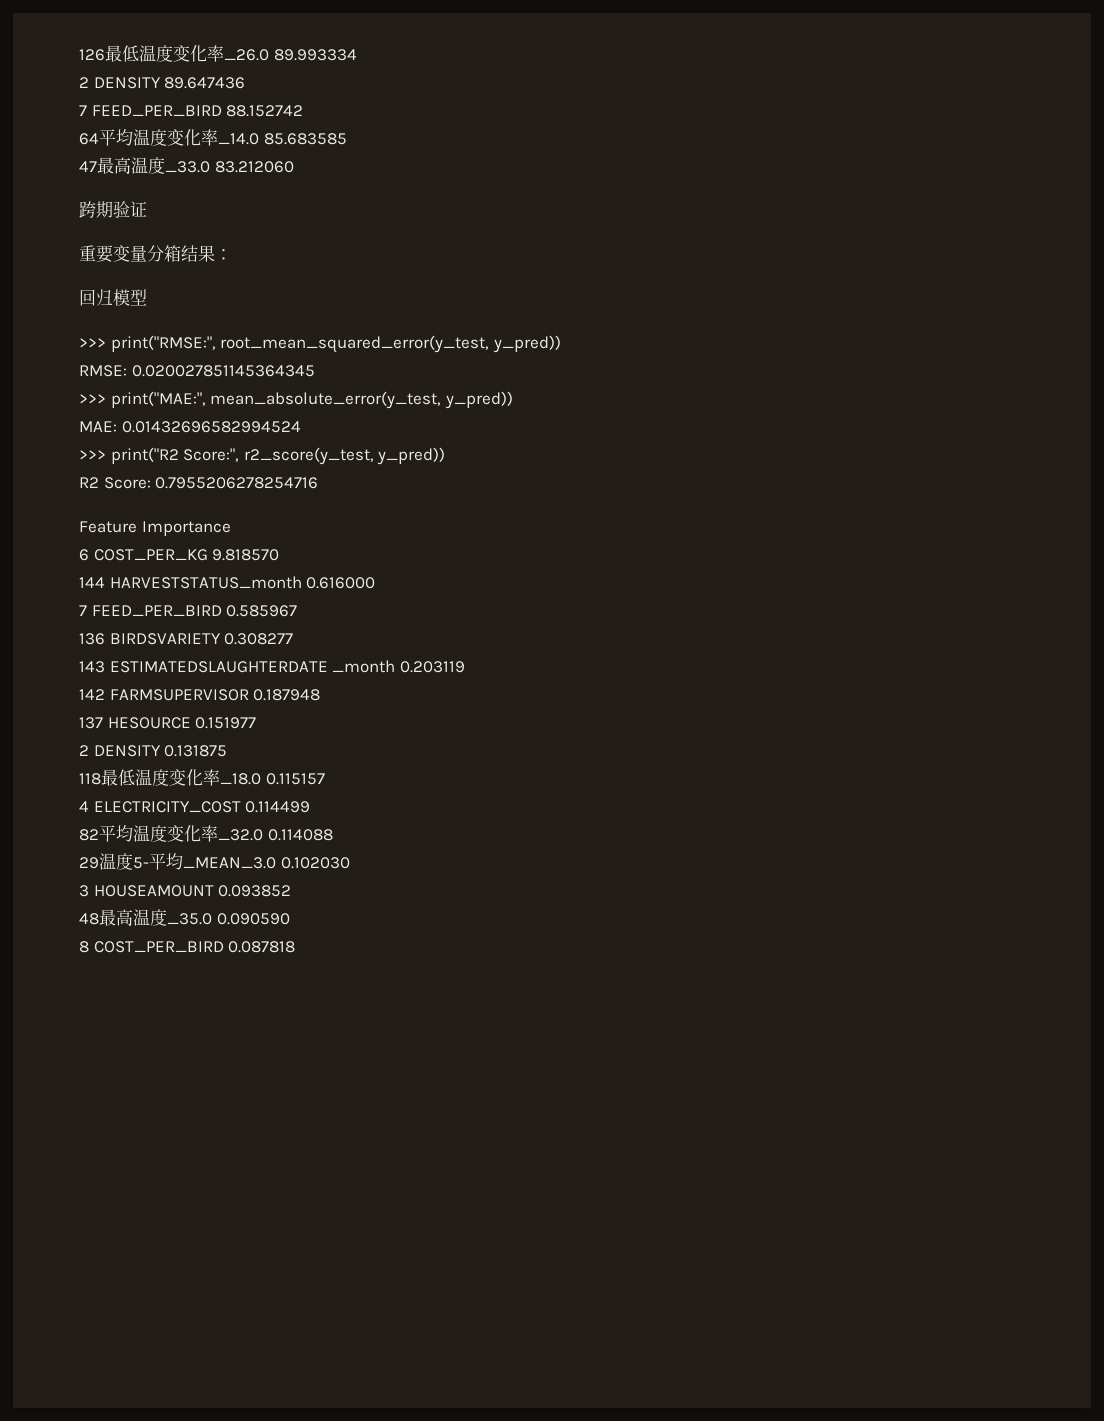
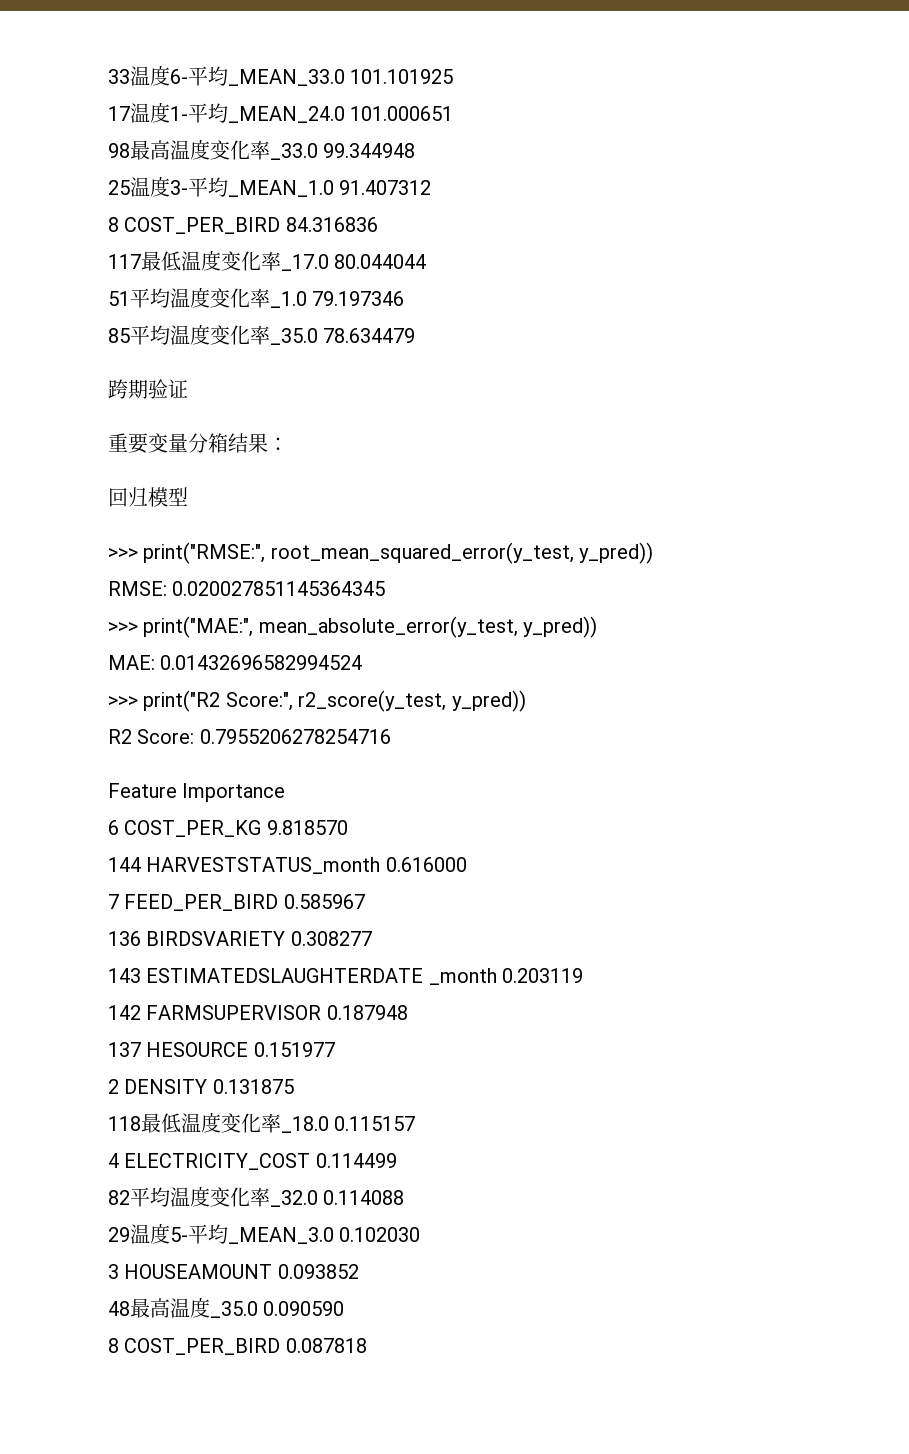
[79,45,357,62] [79,77,246,89] [79,105,304,117] [79,129,347,146] [79,157,294,174] 126最低温度变化率_26.0 89.993334 // 2 DENSITY 89.647436 // 7 FEED_PER_BIRD 88.152742 // 64平均温度变化率_14.0 85.683585 // 47最高温度_33.0 83.212060 -> [108,65,454,86] [108,102,454,123] [108,139,416,160] [108,176,432,197] [108,217,378,234] [108,250,427,271] [108,287,405,308] [108,324,416,345] 33温度6-平均_MEAN_33.0 101.101925 // 17温度1-平均_MEAN_24.0 101.000651 // 98最高温度变化率_33.0 99.344948 // 25温度3-平均_MEAN_1.0 91.407312 // 8 COST_PER_BIRD 84.316836 // 117最低温度变化率_17.0 80.044044 // 51平均温度变化率_1.0 79.197346 // 85平均温度变化率_35.0 78.634479

